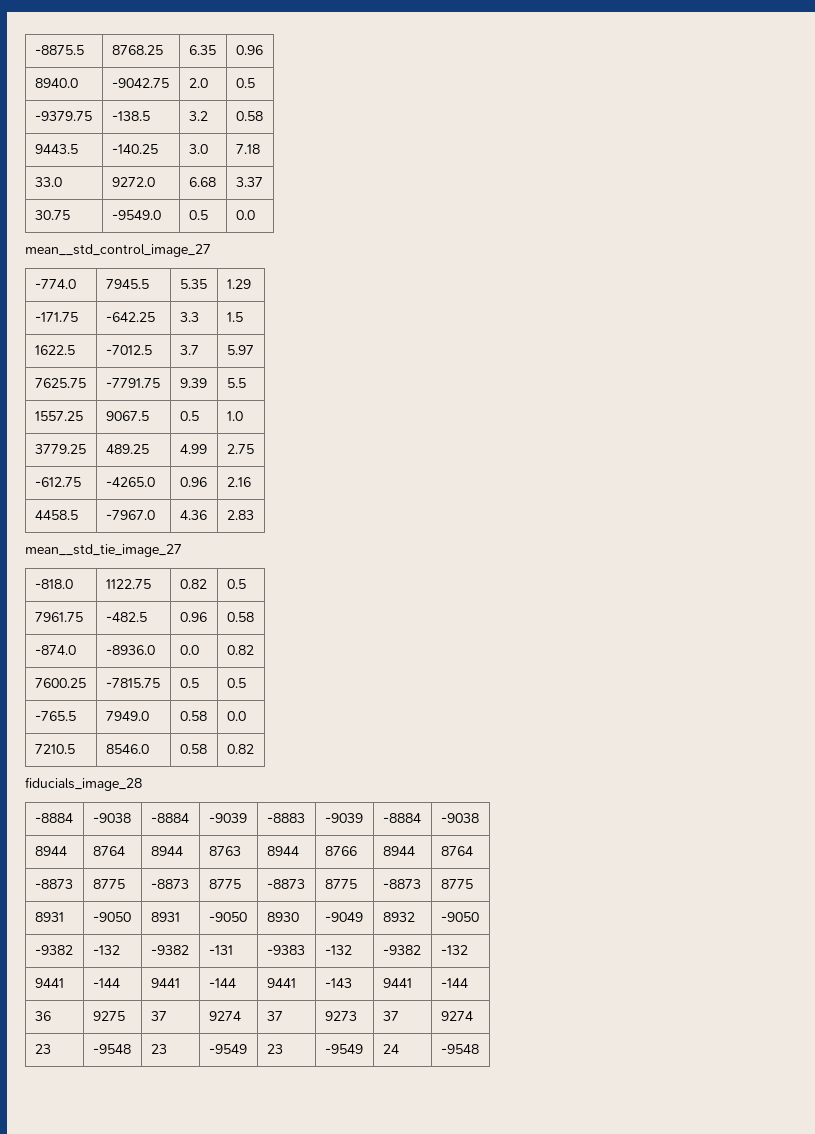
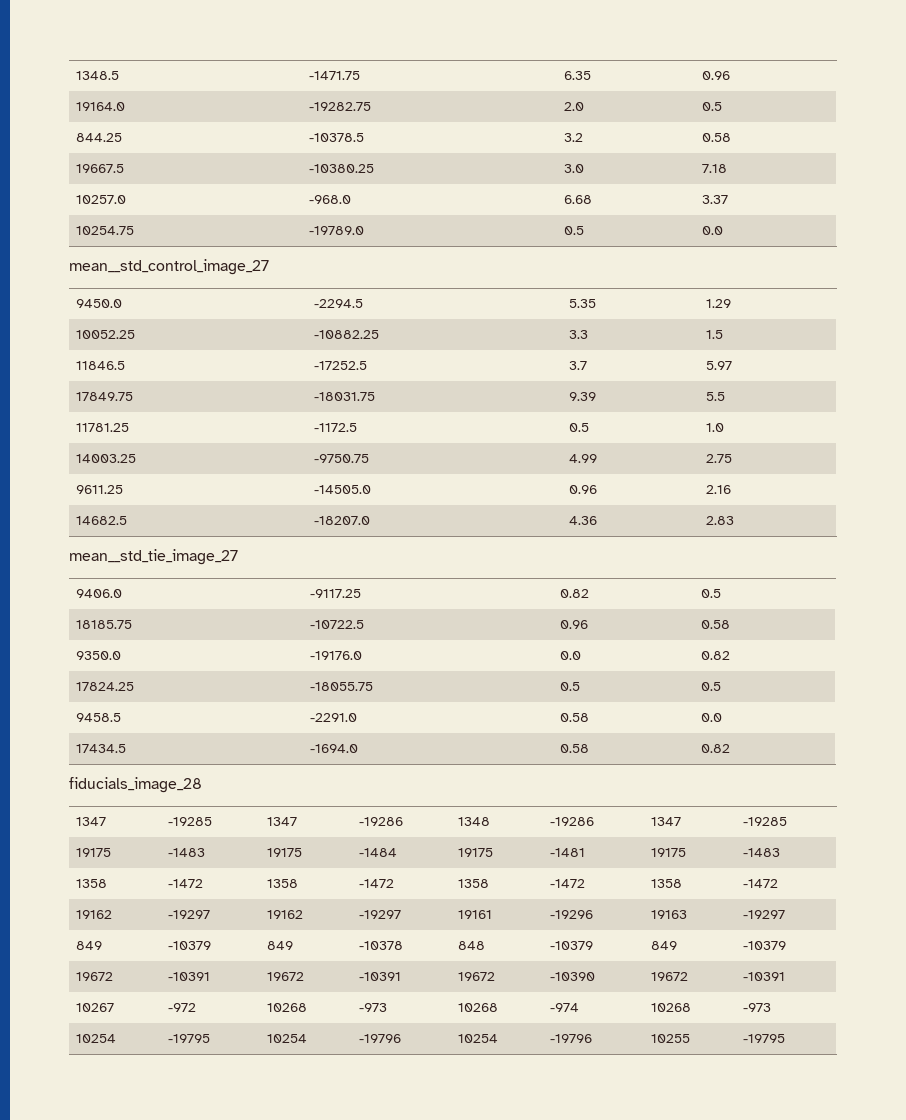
[34,45,84,55] [111,45,163,55] -8875.5 | 8768.25 -> [75,71,119,80] [308,71,360,80] 1348.5 | -1471.75
[34,78,78,88] [111,78,169,88] 8940.0 | -9042.75 -> [75,102,125,111] [308,102,371,111] 19164.0 | -19282.75
[34,111,92,121] [111,111,150,121] -9379.75 | -138.5 -> [75,133,122,142] [308,133,364,142] 844.25 | -10378.5
[34,144,78,154] [111,144,158,154] 9443.5 | -140.25 -> [75,164,124,173] [308,164,374,173] 19667.5 | -10380.25
[34,177,62,187] [111,177,155,187] 33.0 | 9272.0 -> [75,195,126,204] [308,195,351,204] 10257.0 | -968.0
[34,210,70,220] [111,210,161,220] 30.75 | -9549.0 -> [75,226,134,235] [308,226,364,235] 10254.75 | -19789.0
[34,279,76,289] [105,279,149,289] -774.0 | 7945.5 -> [75,299,122,308] [313,299,363,308] 9450.0 | -2294.5
[34,312,78,322] [105,312,155,322] -171.75 | -642.25 -> [75,330,135,339] [313,330,379,339] 10052.25 | -10882.25
[34,345,75,355] [105,345,152,355] 1622.5 | -7012.5 -> [75,361,125,370] [313,361,367,370] 11846.5 | -17252.5
[34,378,86,388] [105,378,160,388] 7625.75 | -7791.75 -> [75,392,133,401] [313,392,375,401] 17849.75 | -18031.75
[34,411,83,421] [105,411,149,421] 1557.25 | 9067.5 -> [75,423,129,432] [313,423,357,432] 11781.25 | -1172.5
[34,444,86,454] [105,444,149,454] 3779.25 | 489.25 -> [75,454,136,463] [313,454,369,463] 14003.25 | -9750.75
[34,477,81,487] [105,477,155,487] -612.75 | -4265.0 -> [75,485,123,494] [313,485,371,494] 9611.25 | -14505.0
[34,510,78,520] [105,510,155,520] 4458.5 | -7967.0 -> [75,516,127,525] [313,516,370,525] 14682.5 | -18207.0
[34,579,73,589] [105,579,151,589] -818.0 | 1122.75 -> [75,589,122,598] [309,589,361,598] 9406.0 | -9117.25
[34,612,83,622] [105,612,147,622] 7961.75 | -482.5 -> [75,620,132,629] [309,620,364,629] 18185.75 | -10722.5
[34,645,76,655] [105,645,155,655] -874.0 | -8936.0 -> [75,651,121,660] [309,651,362,660] 9350.0 | -19176.0
[34,678,86,688] [105,678,160,688] 7600.25 | -7815.75 -> [75,682,134,691] [309,682,373,691] 17824.25 | -18055.75
[34,711,76,721] [105,711,149,721] -765.5 | 7949.0 -> [75,713,121,722] [309,713,357,722] 9458.5 | -2291.0
[34,744,75,754] [105,744,149,754] 7210.5 | 8546.0 -> [75,744,126,753] [309,744,358,753] 17434.5 | -1694.0
[34,813,73,823] [92,813,131,823] [150,813,189,823] [208,813,247,823] [266,813,305,823] [324,813,363,823] [382,813,421,823] [440,813,479,823] [34,846,67,856] [92,846,125,856] [150,846,183,856] [208,846,241,856] [266,846,299,856] [324,846,357,856] [382,846,415,856] [440,846,473,856] [34,879,73,889] [92,879,125,889] [150,879,189,889] [208,879,241,889] [266,879,305,889] [324,879,357,889] [382,879,421,889] [440,879,473,889] [34,912,64,922] [92,912,131,922] [150,912,180,922] [208,912,247,922] [266,912,299,922] [324,912,363,922] [382,912,415,922] [440,912,479,922] [34,945,73,955] [92,945,120,955] [150,945,189,955] [208,945,233,955] [266,945,305,955] [324,945,352,955] [382,945,421,955] [440,945,468,955] [34,978,64,988] [92,978,120,988] [150,978,180,988] [208,978,236,988] [266,978,296,988] [324,978,352,988] [382,978,412,988] [440,978,468,988] [34,1011,51,1021] [92,1011,125,1021] [150,1011,167,1021] [208,1011,241,1021] [266,1011,283,1021] [324,1011,357,1021] [382,1011,399,1021] [440,1011,473,1021] [34,1044,51,1054] [92,1044,131,1054] [150,1044,167,1054] [208,1044,247,1054] [266,1044,283,1054] [324,1044,363,1054] [382,1044,399,1054] [440,1044,479,1054] -8884 | -9038 | -8884 | -9039 | -8883 | -9039 | -8884 | -9038 // 8944 | 8764 | 8944 | 8763 | 8944 | 8766 | 8944 | 8764 // -8873 | 8775 | -8873 | 8775 | -8873 | 8775 | -8873 | 8775 // 8931 | -9050 | 8931 | -9050 | 8930 | -9049 | 8932 | -9050 // -9382 | -132 | -9382 | -131 | -9383 | -132 | -9382 | -132 // 9441 | -144 | 9441 | -144 | 9441 | -143 | 9441 | -144 // 36 | 9275 | 37 | 9274 | 37 | 9273 | 37 | 9274 // 23 | -9548 | 23 | -9549 | 23 | -9549 | 24 | -9548 -> [75,817,106,826] [167,817,212,826] [266,817,297,826] [358,817,403,826] [457,817,490,826] [549,817,594,826] [650,817,681,826] [742,817,787,826] [75,848,111,857] [167,848,205,857] [266,848,302,857] [358,848,397,857] [457,848,493,857] [549,848,585,857] [650,848,686,857] [742,848,780,857] [75,879,107,888] [167,879,203,888] [266,879,298,888] [358,879,394,888] [457,879,489,888] [549,879,585,888] [650,879,682,888] [742,879,778,888] [75,910,112,919] [167,910,210,919] [266,910,303,919] [358,910,401,919] [457,910,492,919] [549,910,593,919] [650,910,687,919] [742,910,785,919] [75,941,102,950] [167,941,211,950] [266,941,293,950] [358,941,403,950] [457,941,485,950] [549,941,593,950] [650,941,677,950] [742,941,786,950] [75,972,113,981] [167,972,210,981] [266,972,304,981] [358,972,401,981] [457,972,495,981] [549,972,595,981] [650,972,688,981] [742,972,785,981] [75,1003,114,1012] [167,1003,196,1012] [266,1003,307,1012] [358,1003,387,1012] [457,1003,498,1012] [549,1003,579,1012] [650,1003,691,1012] [742,1003,771,1012] [75,1034,116,1043] [167,1034,210,1043] [266,1034,307,1043] [358,1034,401,1043] [457,1034,498,1043] [549,1034,592,1043] [650,1034,690,1043] [742,1034,785,1043] 1347 | -19285 | 1347 | -19286 | 1348 | -19286 | 1347 | -19285 // 19175 | -1483 | 19175 | -1484 | 19175 | -1481 | 19175 | -1483 // 1358 | -1472 | 1358 | -1472 | 1358 | -1472 | 1358 | -1472 // 19162 | -19297 | 19162 | -19297 | 19161 | -19296 | 19163 | -19297 // 849 | -10379 | 849 | -10378 | 848 | -10379 | 849 | -10379 // 19672 | -10391 | 19672 | -10391 | 19672 | -10390 | 19672 | -10391 // 10267 | -972 | 10268 | -973 | 10268 | -974 | 10268 | -973 // 10254 | -19795 | 10254 | -19796 | 10254 | -19796 | 10255 | -19795

